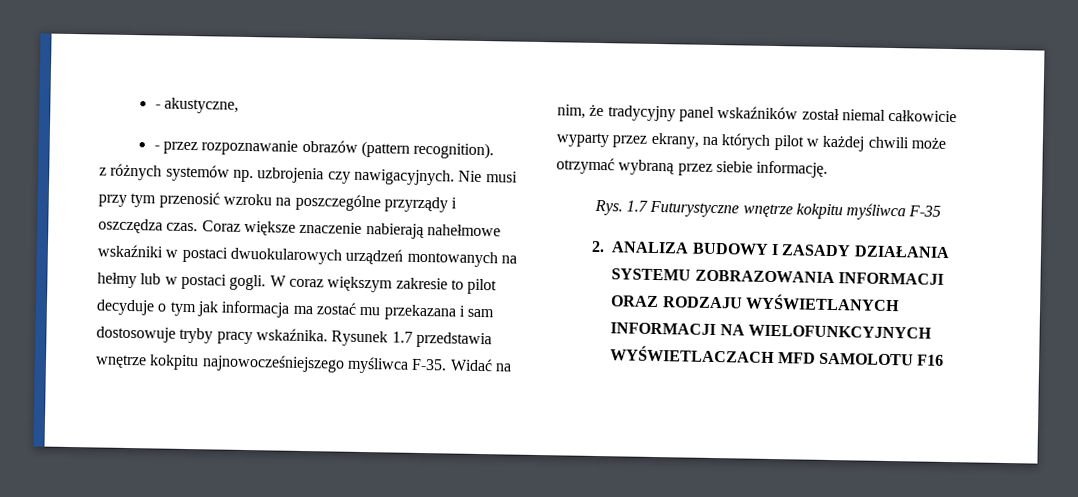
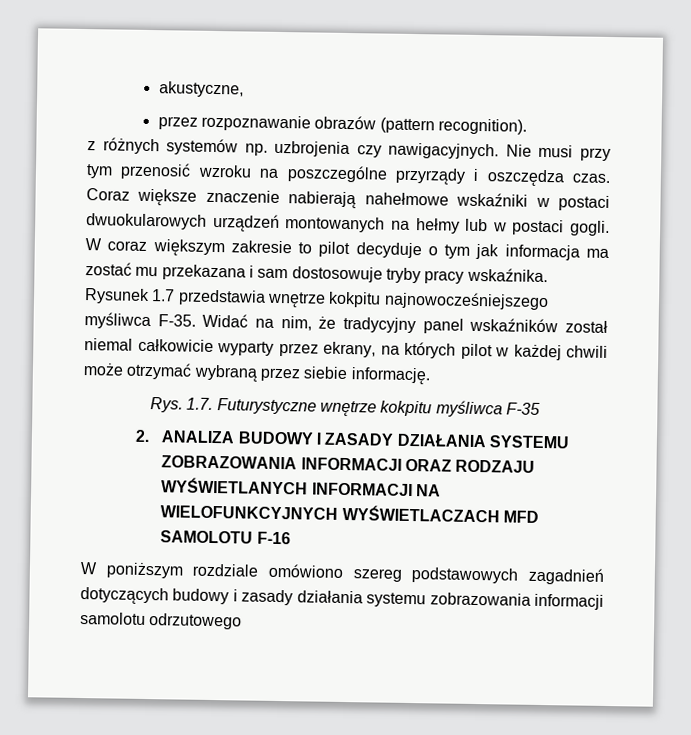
[154,104,161,109] - -> (158, 89) none
[153,145,160,150] - -> (244, 89) none
[625,200,648,212] 1.7 -> [186,397,214,410] 1.7.
[917,354,945,366] F16 -> [256,531,291,545] [80,562,604,585] [80,587,604,610] [80,612,243,630] F-16 // W poniższym rozdziale omówiono szereg podstawowych zagadnień dotyczących budowy i zasady działania systemu zobrazowania informacji samolotu odrzutowego

